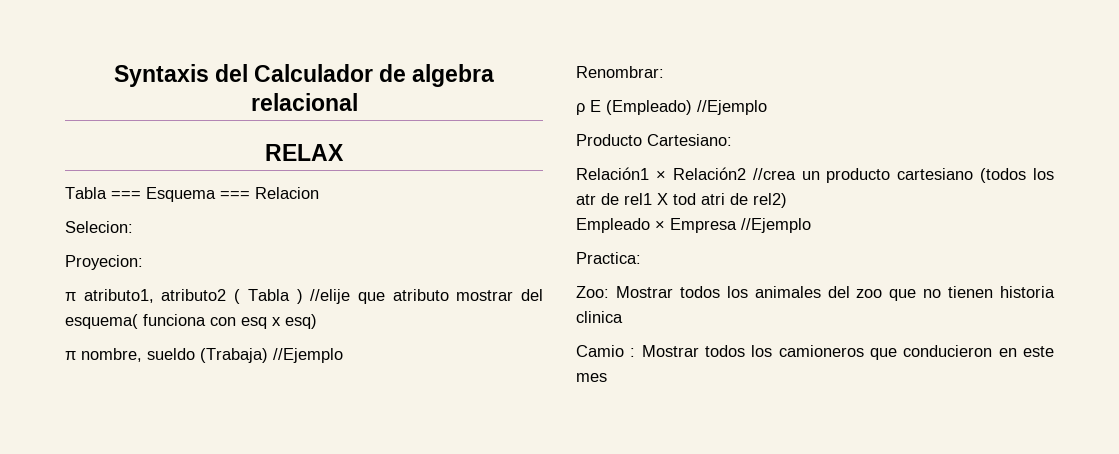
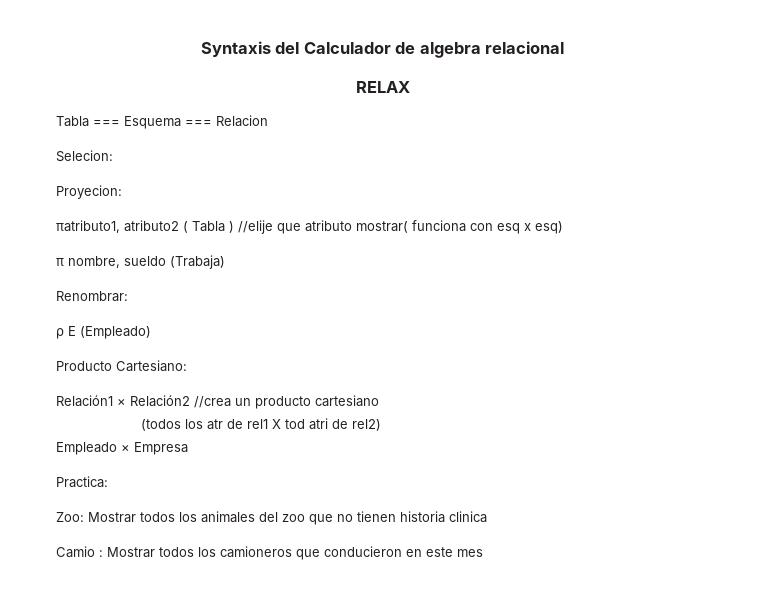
[65,289,154,303] π atributo1, -> [56,220,120,233] πatributo1,
[456,289,543,301] [65,314,138,329] mostrar del esquema( -> [356,221,408,233] mostrar(
[273,348,343,363] //Ejemplo -> (225, 262) none
[697,100,767,115] //Ejemplo -> (151, 332) none
(974, 174) none -> (379, 401) //
[741,218,811,233] //Ejemplo -> (188, 448) none

